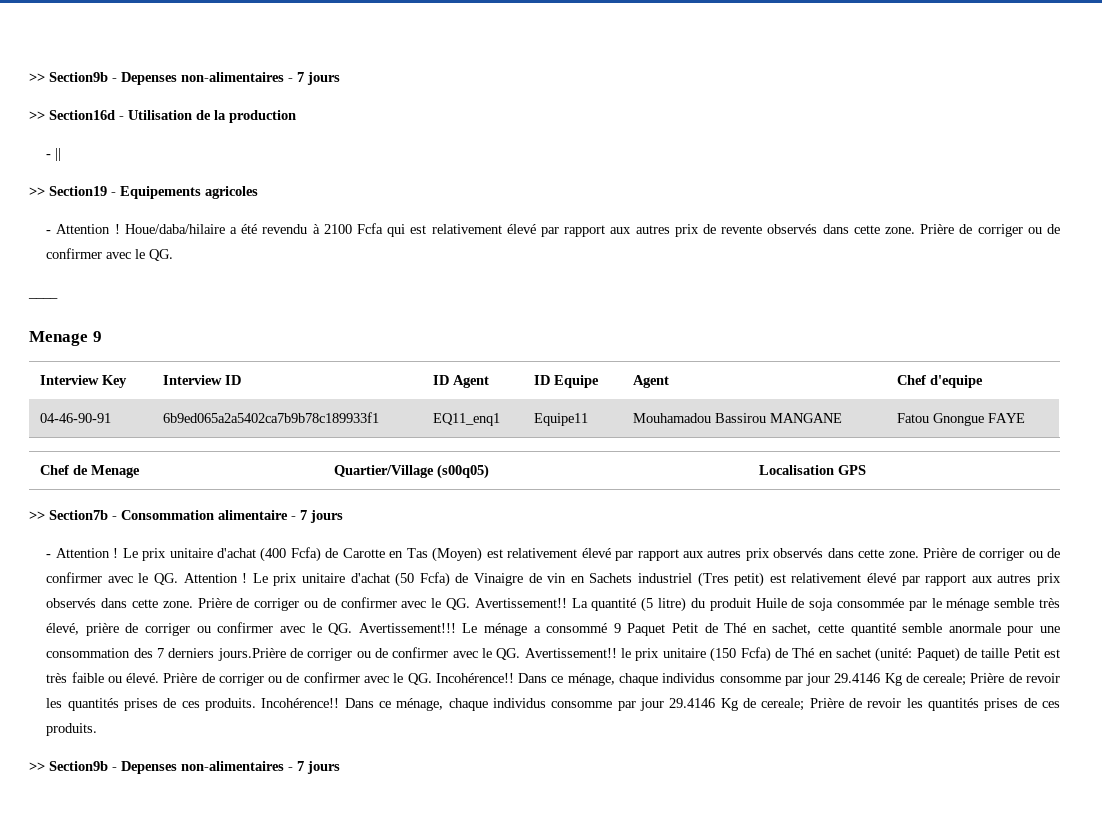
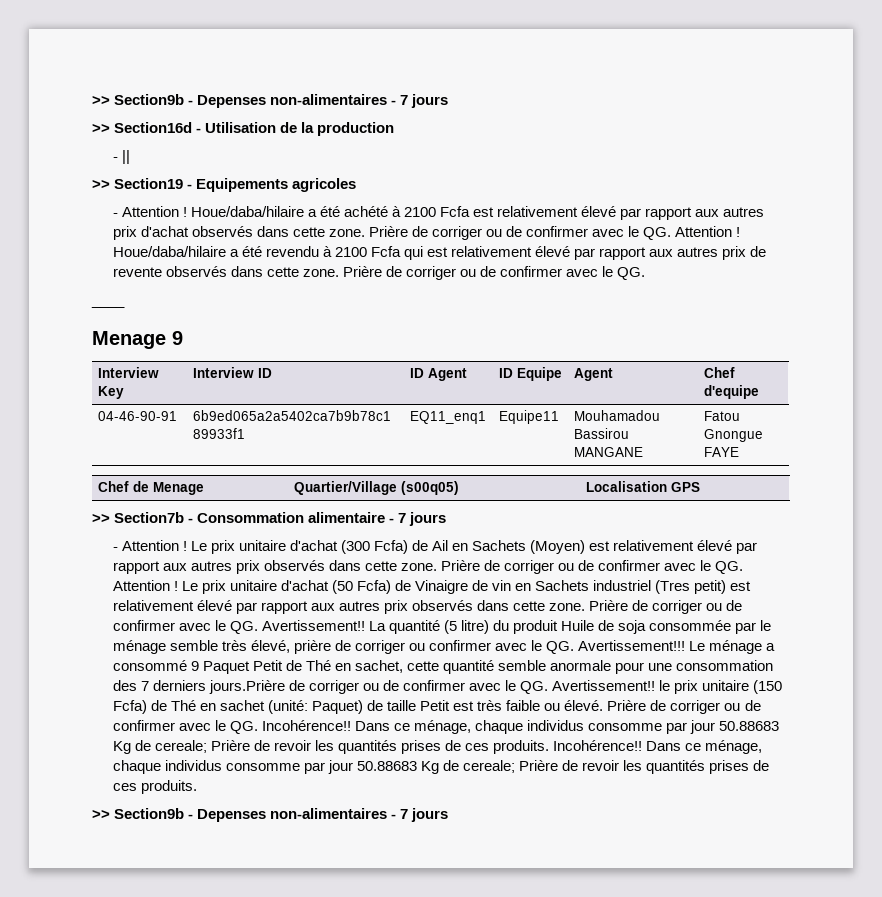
(258, 229) none -> [343,206,765,220] [112,226,741,240] [112,246,262,257] achété à 2100 Fcfa est relativement élevé par rapport aux autres prix d'achat observés dans cette zone. Prière de corriger ou de confirmer avec le QG. Attention ! Houe/daba/hilaire a été
[260,547,428,562] (400 Fcfa) de Carotte en Tas -> [340,540,527,554] (300 Fcfa) de Ail en Sachets
[834,673,881,683] 29.4146 -> [719,721,780,731] 50.88683
[669,698,716,708] 29.4146 -> [356,761,417,771] 50.88683

